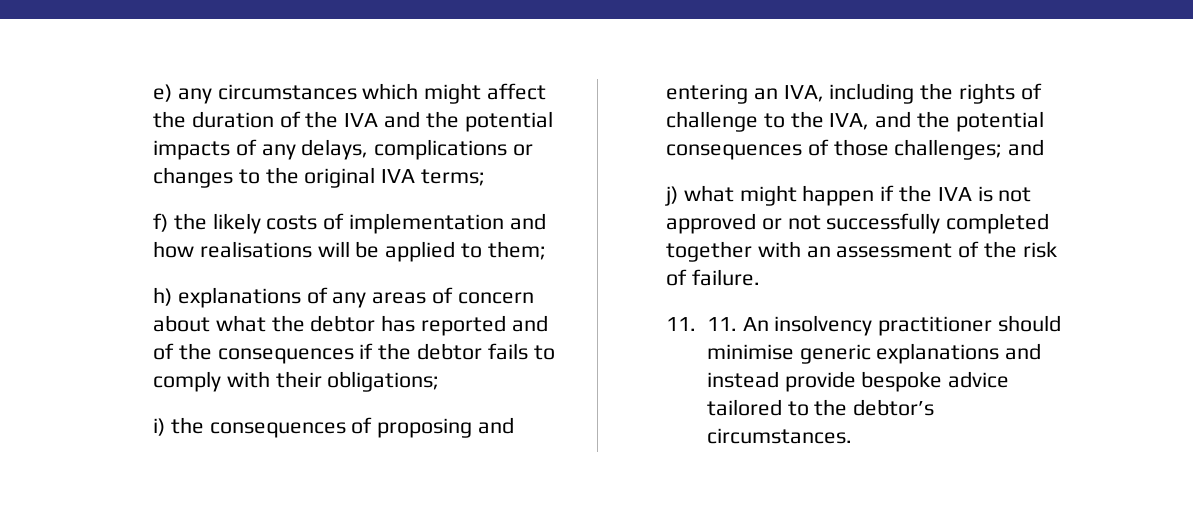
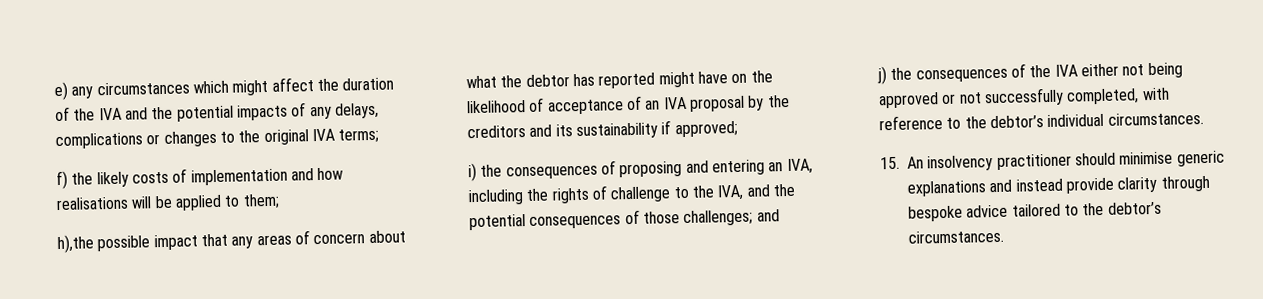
[152,287,328,308] h) explanations of -> [57,233,229,254] h),the possible impact that
[511,315,548,332] [152,343,555,364] [152,371,440,392] and of the consequences if the debtor fails to comply with their obligations; -> [658,70,773,88] [467,94,790,115] [467,120,738,140] might have on the likelihood of acceptance of an IVA proposal by the creditors and its sustainability if approved;
[683,185,1032,206] [665,213,1050,234] [665,241,1057,262] [665,269,760,286] [665,317,737,331] what might happen if the IVA is not approved or not successfully completed together with an assessment of the risk of failure. // 11. 11. -> [890,62,1183,83] [878,87,1170,109] [879,112,1204,131] [880,156,901,170] the consequences of the IVA either not being approved or not successfully completed, with reference to the debtor’s individual circumstances. // 15.
(856, 381) none -> [1117,175,1210,193] clarity through

